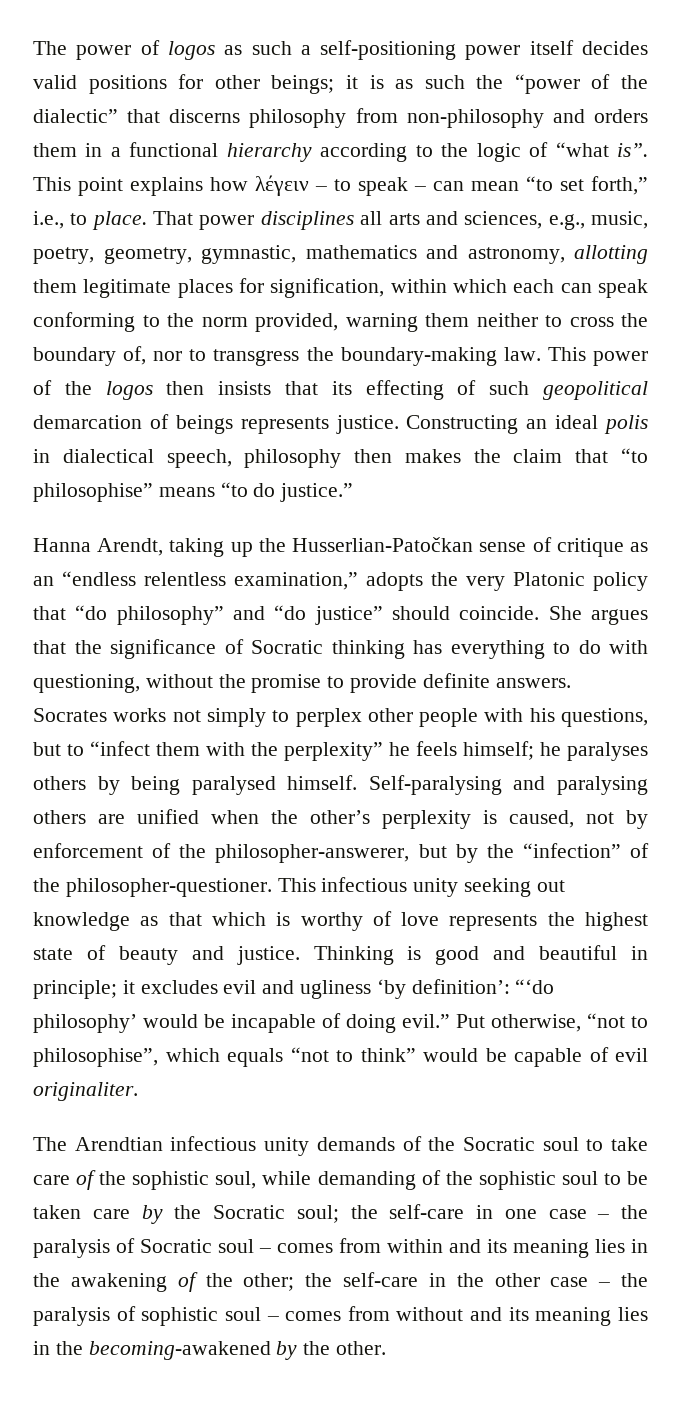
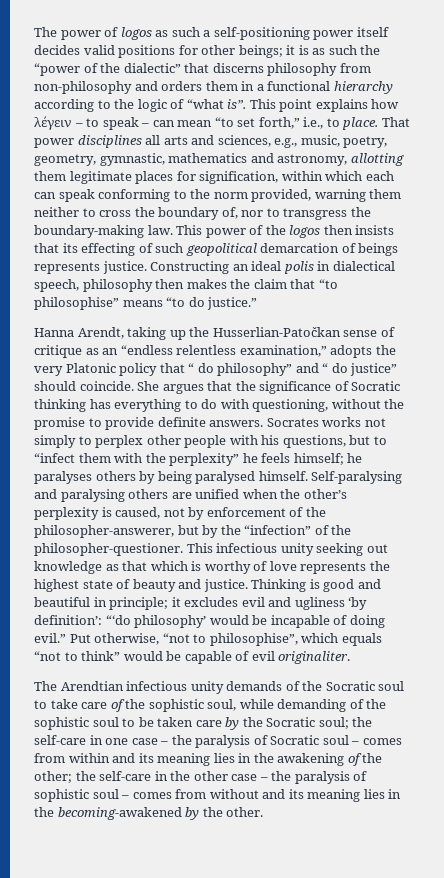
[75,605,307,625] “do philosophy” and “do -> [188,363,348,376] “ do philosophy” and “ do

